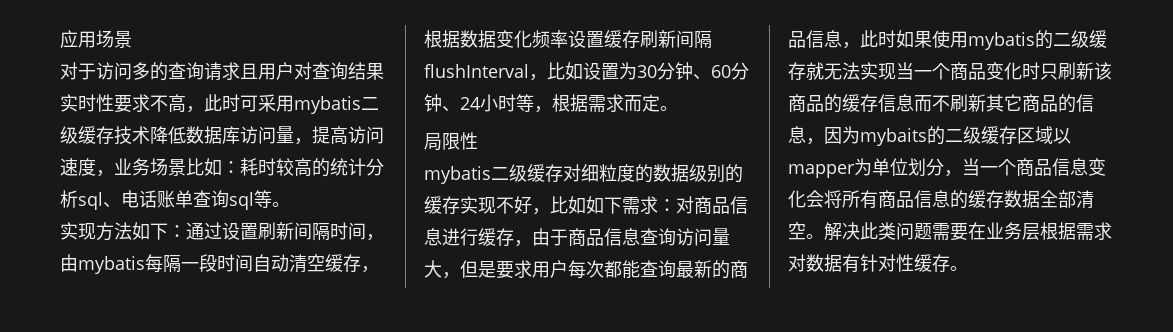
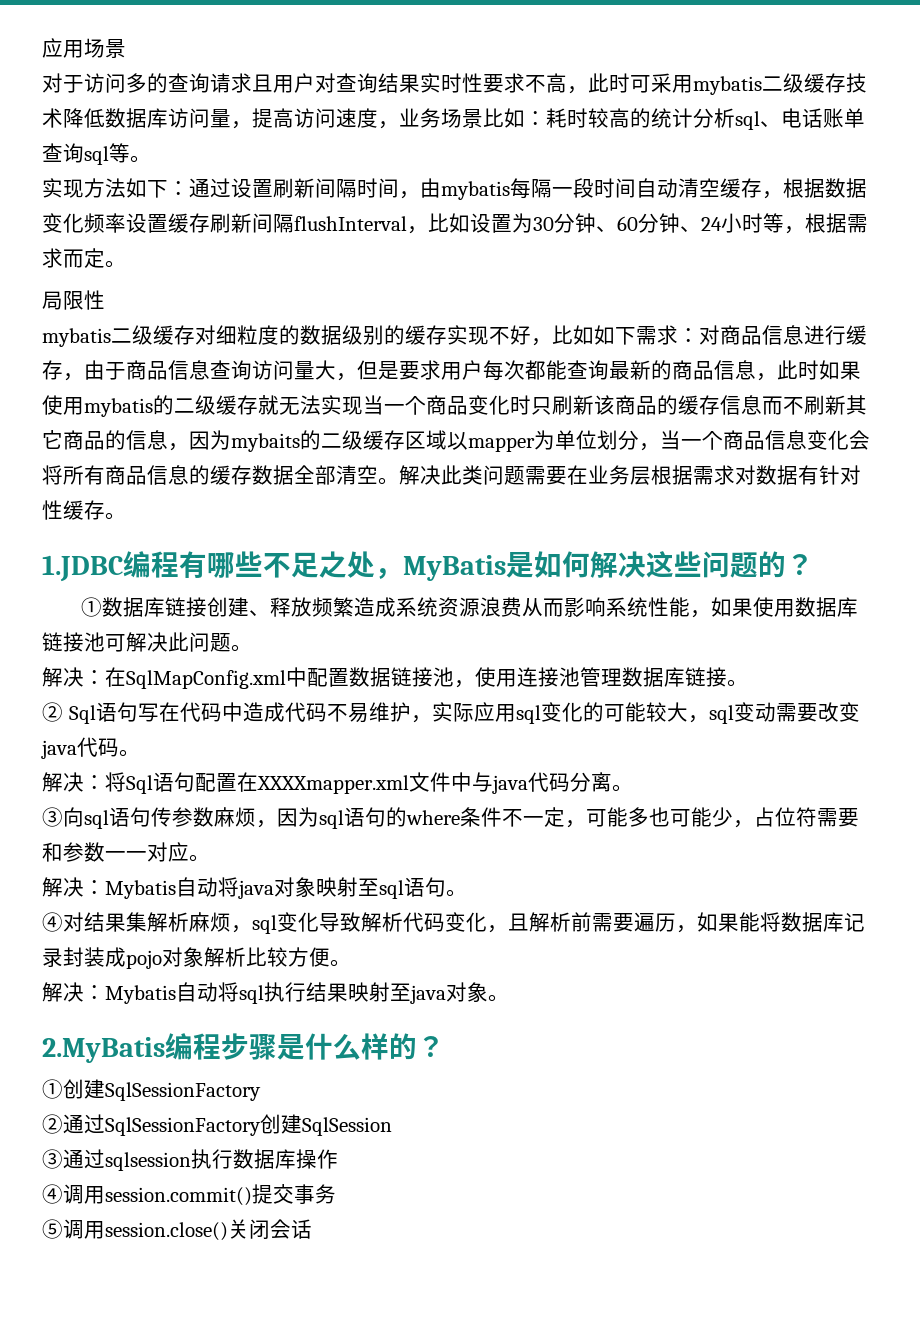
(968, 268) none -> [42,551,814,582] [81,597,859,618] [42,632,252,652] [42,667,748,689] [42,702,860,724] [41,737,140,759] [42,772,633,794] [42,807,859,829] [42,842,210,862] [42,877,467,899] [42,912,865,934] [42,947,351,969] [42,982,509,1004] [42,1033,445,1063] [42,1079,261,1101] [42,1114,392,1136] [42,1149,338,1171] [42,1184,336,1206] [42,1219,312,1241] // 1.JDBC编程有哪些不足之处，MyBatis是如何解决这些问题的？ // ①数据库链接创建、释放频繁造成系统资源浪费从而影响系统性能，如果使用数据库链接池可解决此问题。 // 解决：在SqlMapConfig.xml中配置数据链接池，使用连接池管理数据库链接。 // ② Sql语句写在代码中造成代码不易维护，实际应用sql变化的可能较大，sql变动需要改变java代码。 // 解决：将Sql语句配置在XXXXmapper.xml文件中与java代码分离。 // ③向sql语句传参数麻烦，因为sql语句的where条件不一定，可能多也可能少，占位符需要和参数一一对应。 // 解决：Mybatis自动将java对象映射至sql语句。 // ④对结果集解析麻烦，sql变化导致解析代码变化，且解析前需要遍历，如果能将数据库记录封装成pojo对象解析比较方便。 // 解决：Mybatis自动将sql执行结果映射至java对象。 // 2.MyBatis编程步骤是什么样的？ // ①创建SqlSessionFactory // ②通过SqlSessionFactory创建SqlSession // ③通过sqlsession执行数据库操作 // ④调用session.commit()提交事务 // ⑤调用session.close()关闭会话

